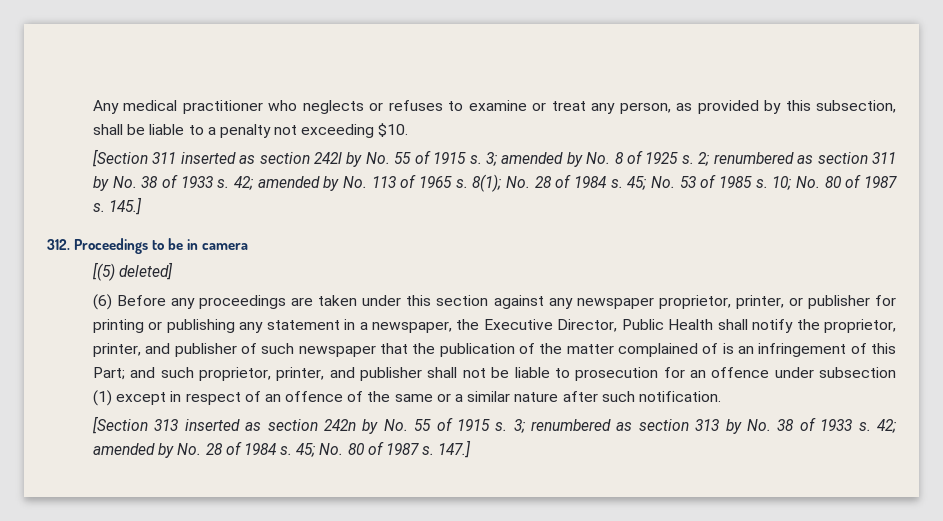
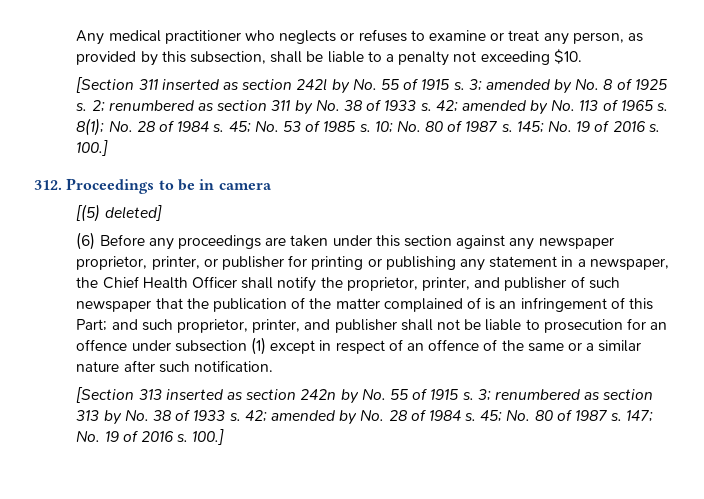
[109,197,143,215] 145.] -> [516,120,660,133] [76,140,109,156] 145; No. 19 of 2016 s. 100.]
[483,319,714,332] Executive Director, Public Health -> [102,276,238,289] Chief Health Officer
[438,440,472,458] 147.] -> [626,410,654,422] [76,429,225,445] 147; No. 19 of 2016 s. 100.]

